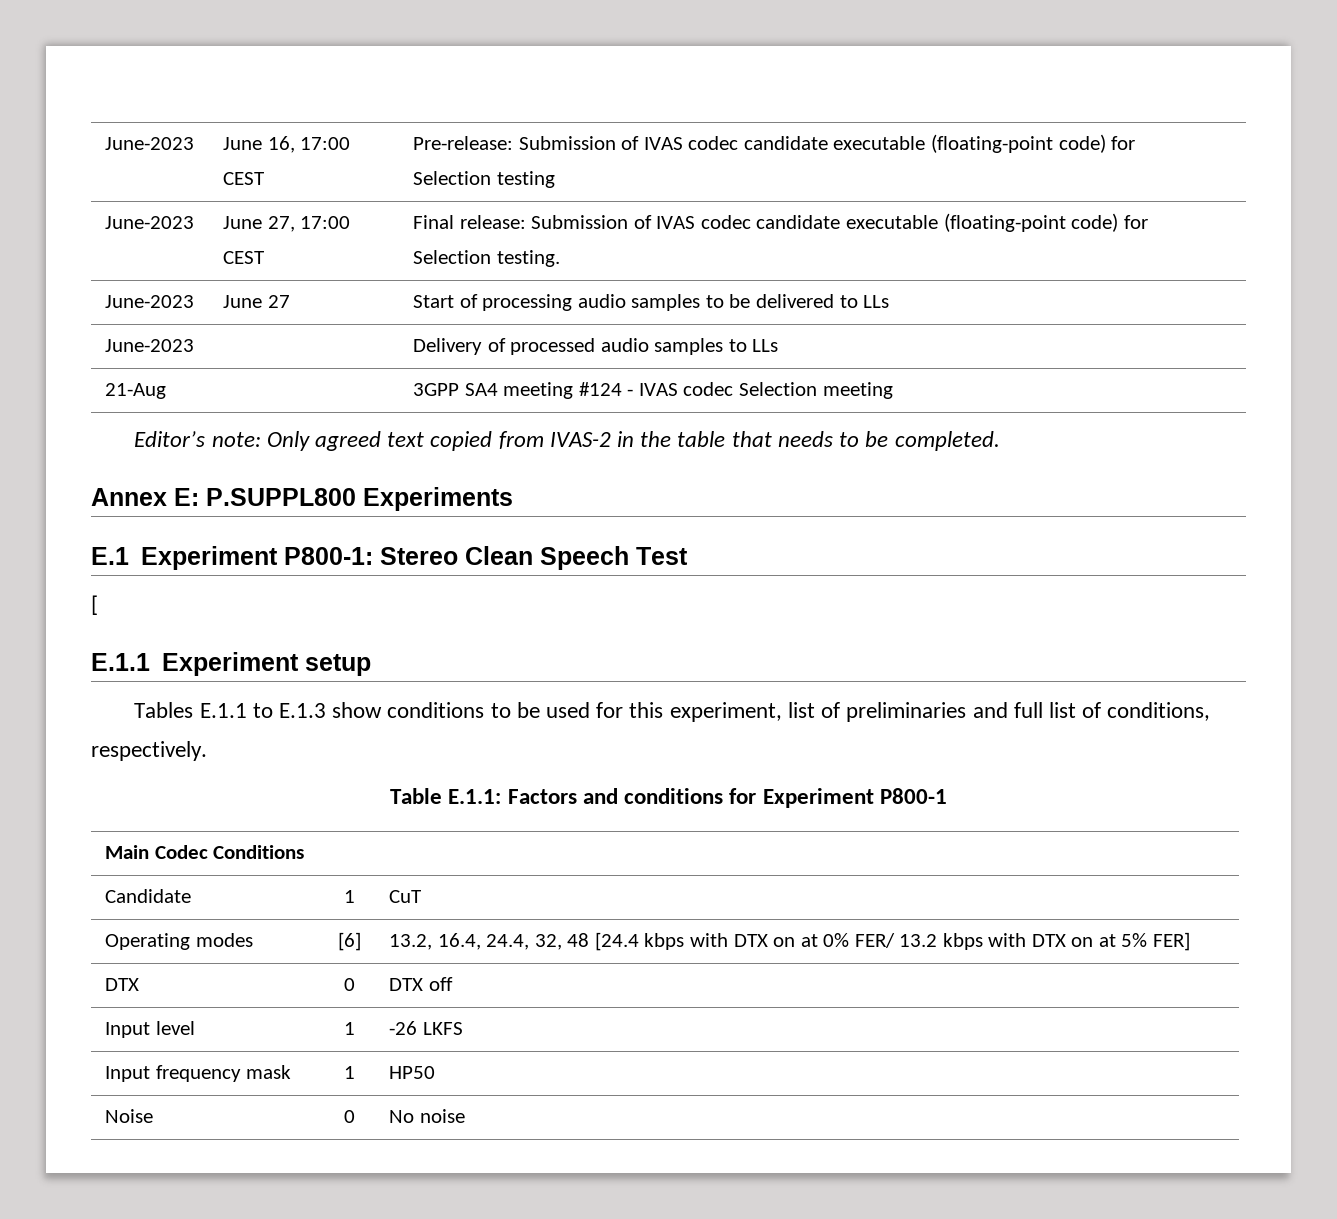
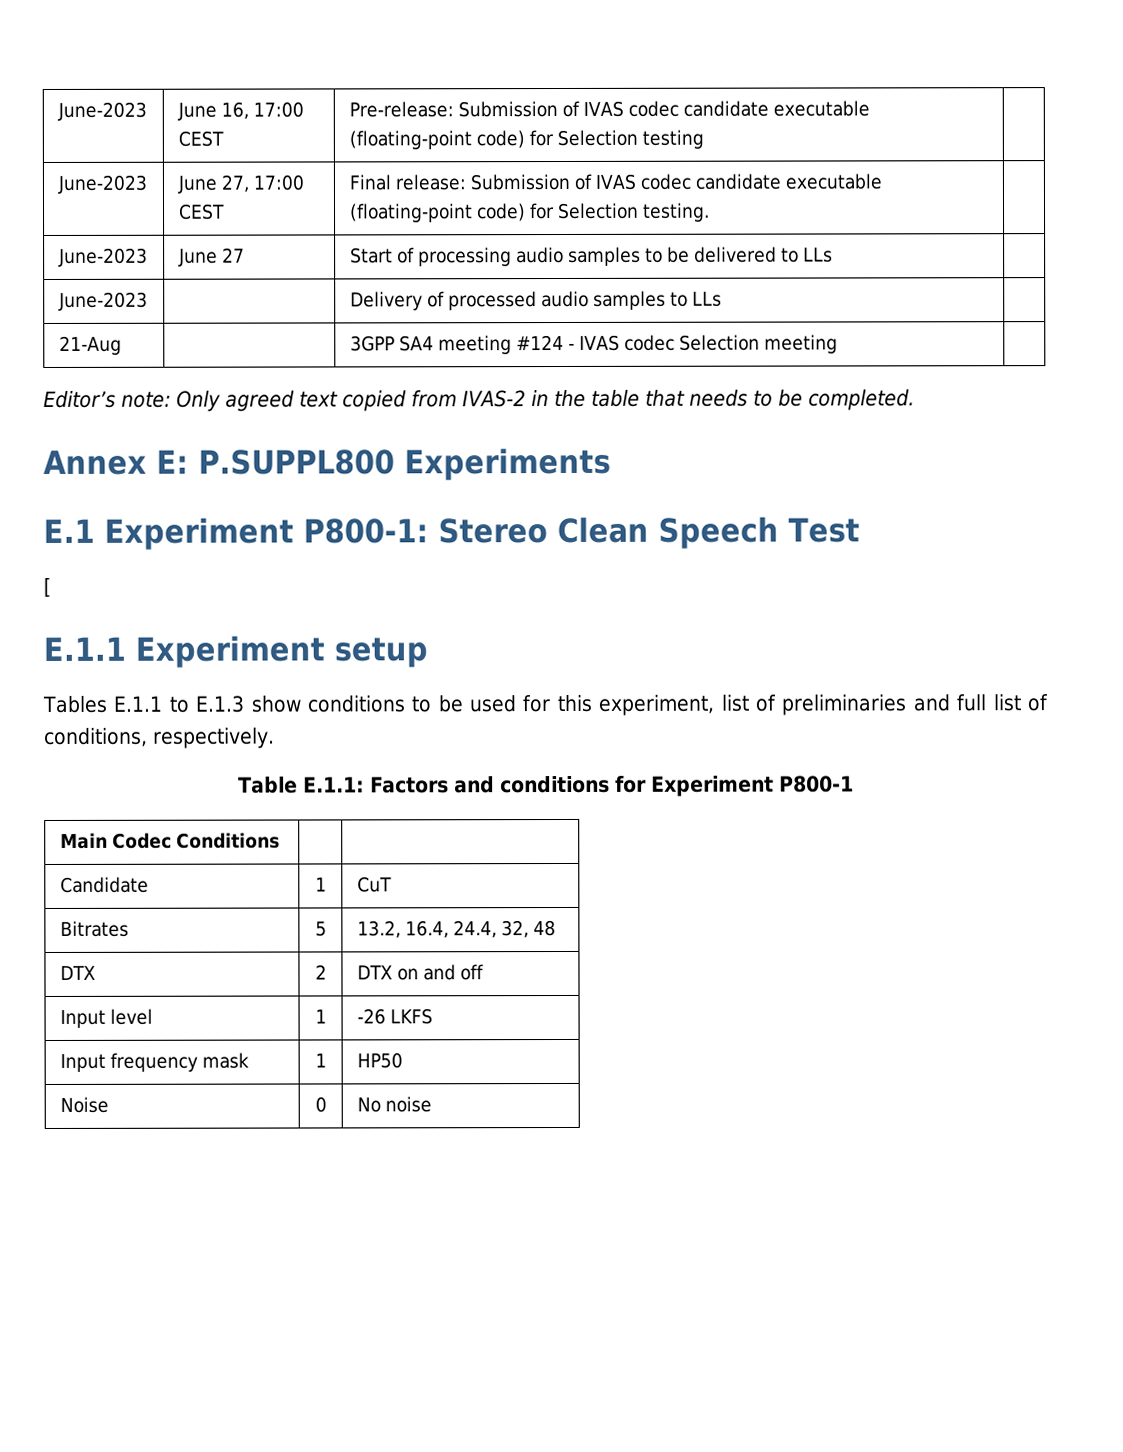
[105,933,253,950] [337,932,361,951] Operating modes | [6] -> [59,920,129,937] [314,921,327,937] Bitrates | 5
[594,932,1190,951] [24.4 kbps with DTX on at 0% FER/ 13.2 kbps with DTX on at 5% FER] -> (556, 928) none
[343,978,355,991] [389,978,424,991] 0 | DTX -> [314,964,327,980] [356,964,456,981] 2 | DTX on and

